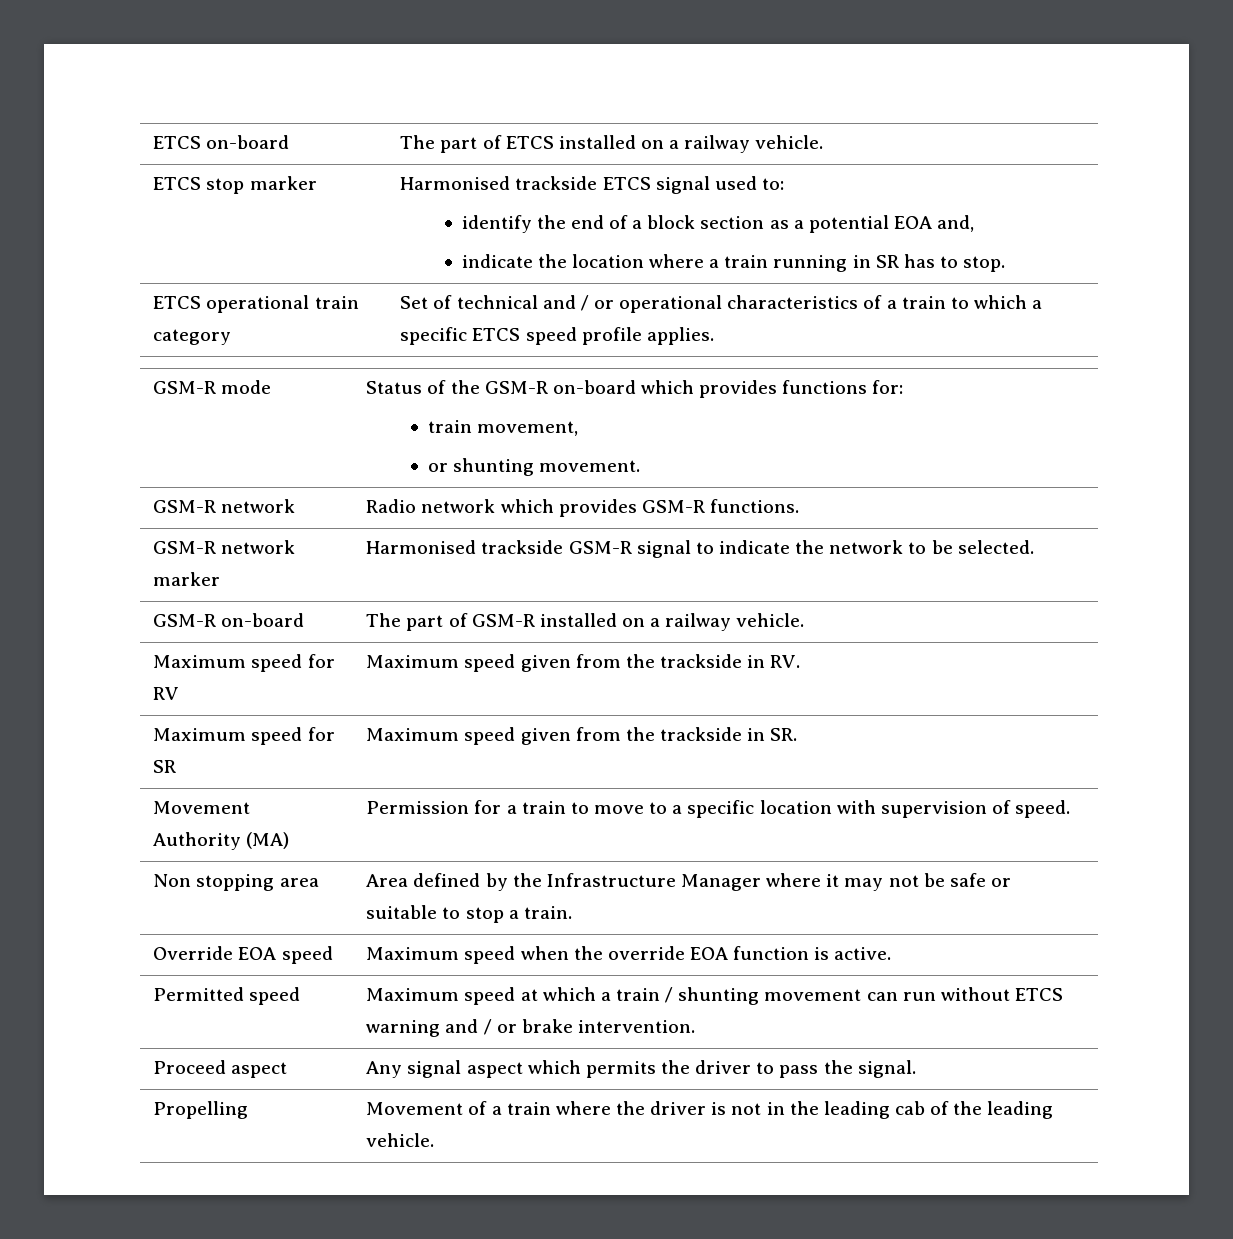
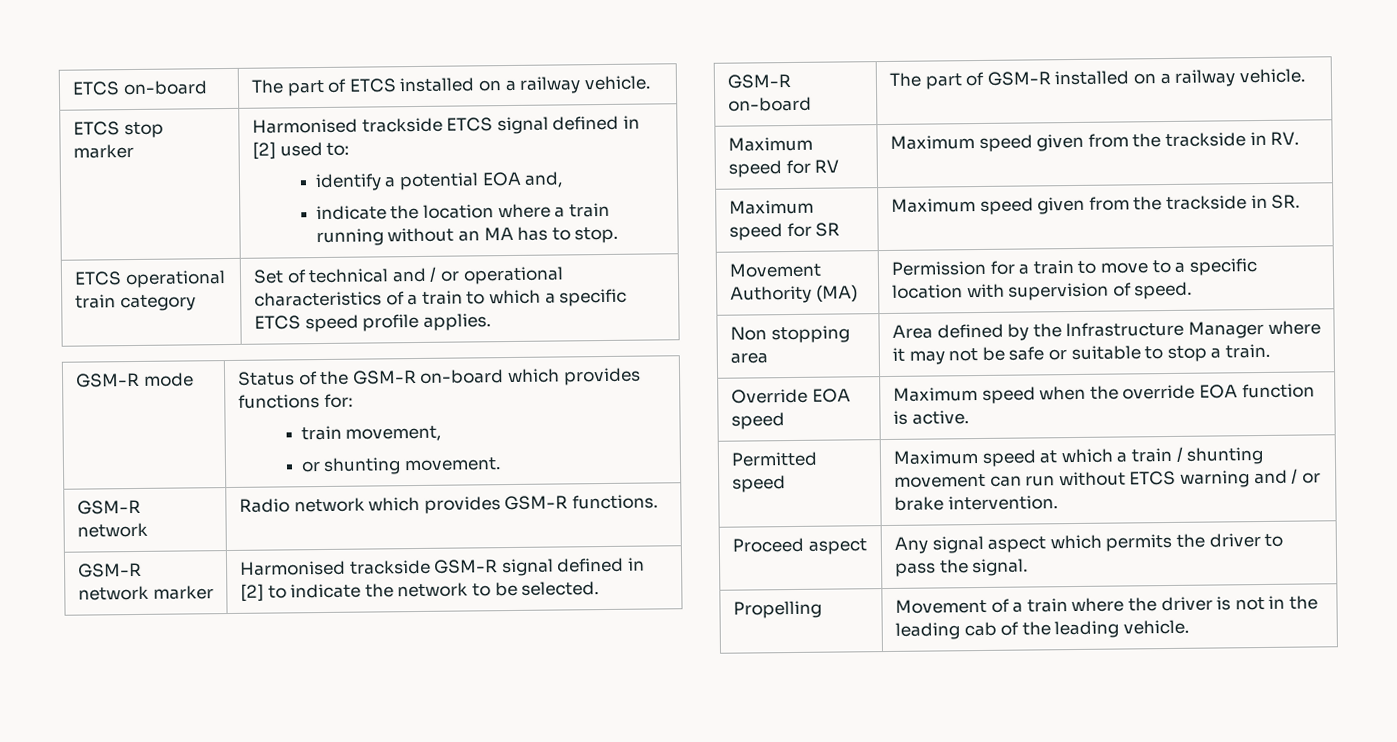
(710, 185) none -> [552,115,640,131] [252,141,277,160] defined in [2]
[536,215,789,229] the end of a block section as -> (382, 182) none
[852,255,899,268] in SR -> [387,226,514,243] without an MA
(691, 549) none -> [556,557,645,573] [240,583,265,602] defined in [2]

